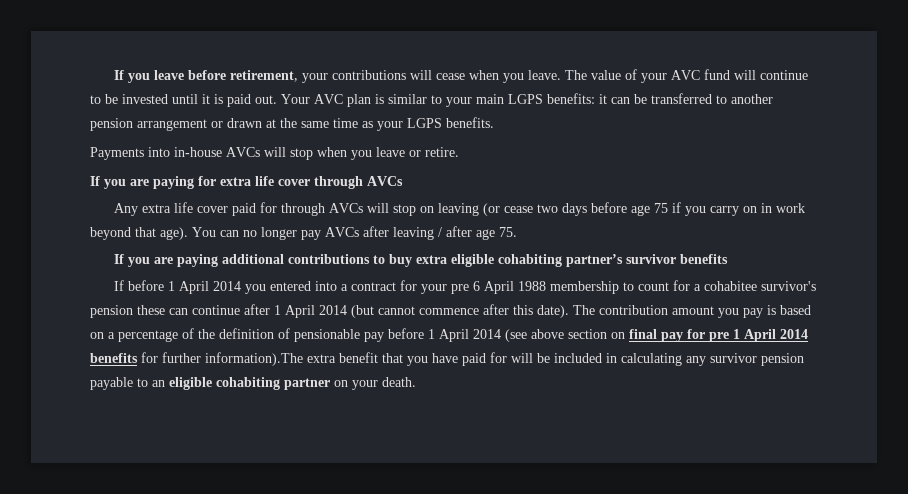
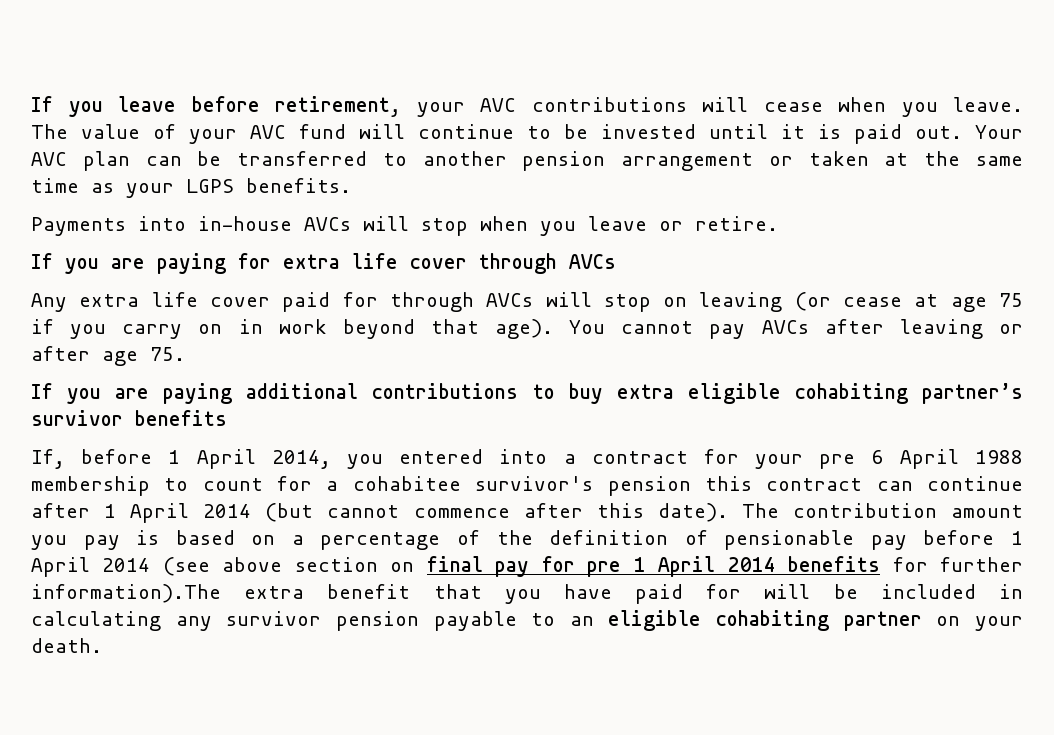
(329, 78) none -> [480,98,516,112] AVC
[375,93,607,107] is similar to your main LGPS benefits: it -> (130, 161) none
[227,118,262,128] drawn -> [808,151,869,166] taken
[537,202,628,216] two days before -> [914,294,939,307] at
[220,227,297,240] can no longer -> [621,321,694,334] cannot
[438,227,442,237] / -> [998,324,1023,334] or
[114,280,242,294] If before 1 April 2014 -> [31,449,331,469] If, before 1 April 2014,
[137,305,165,315] these -> [704,476,863,491] this contract

